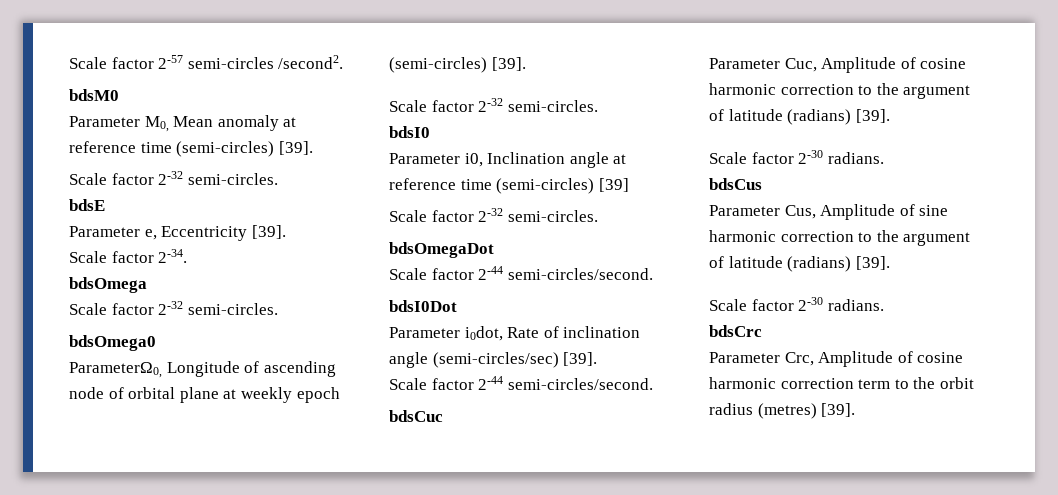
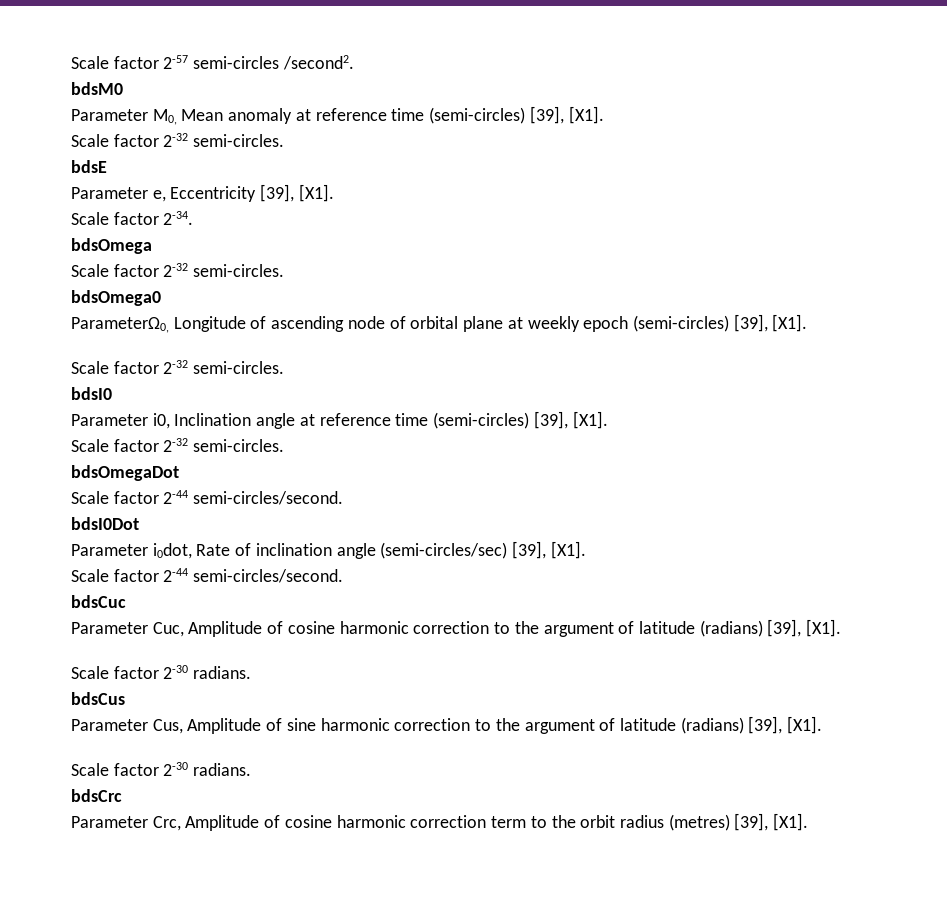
[278,141,313,155] [39]. -> [529,106,604,124] [39], [X1].
[251,225,286,239] [39]. -> [260,184,334,202] [39], [X1].
[491,57,526,71] [39]. -> [733,314,808,332] [39], [X1].
[598,178,629,192] [39] -> [533,411,608,429] [39], [X1].
[563,352,598,366] [39]. -> [512,541,586,559] [39], [X1].
[855,109,890,123] [39]. -> [767,619,842,637] [39], [X1].
[855,256,890,270] [39]. -> [748,716,823,734] [39], [X1].
[821,403,856,417] [39]. -> [734,813,809,831] [39], [X1].

